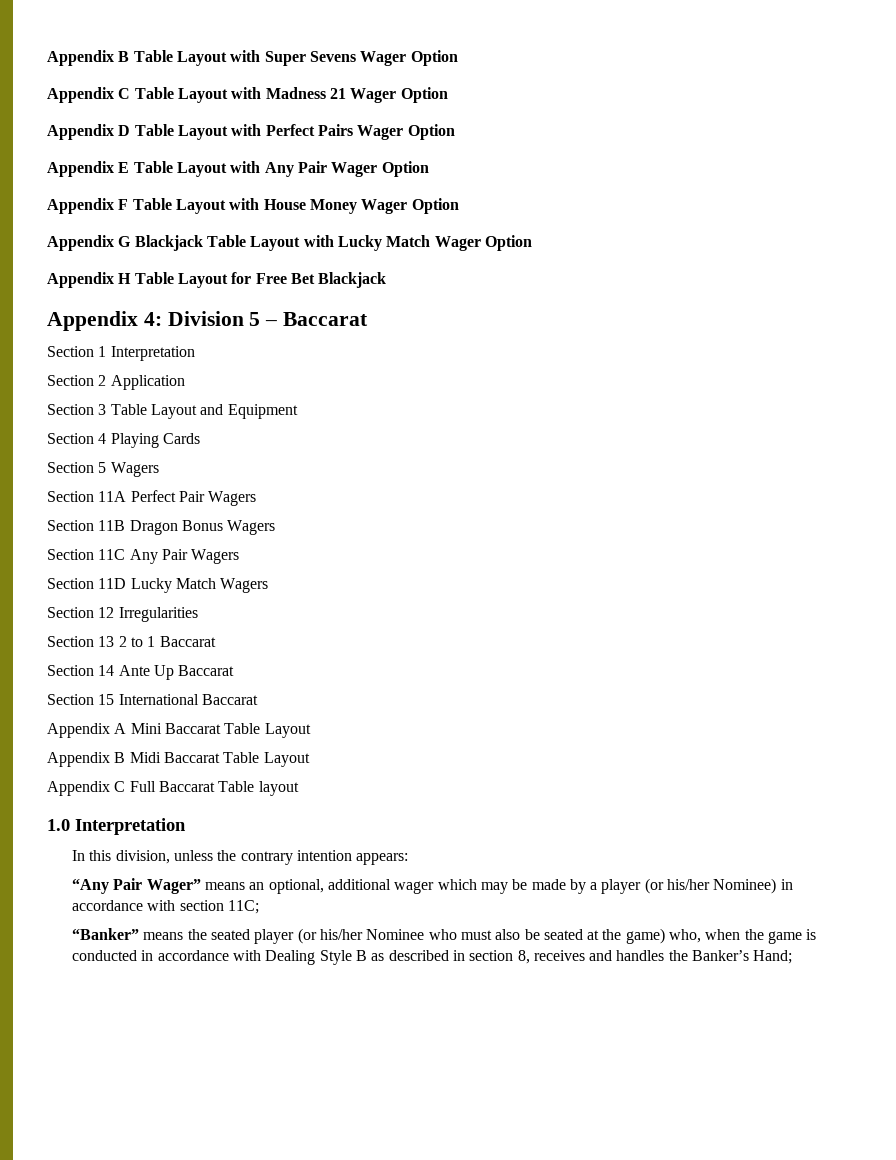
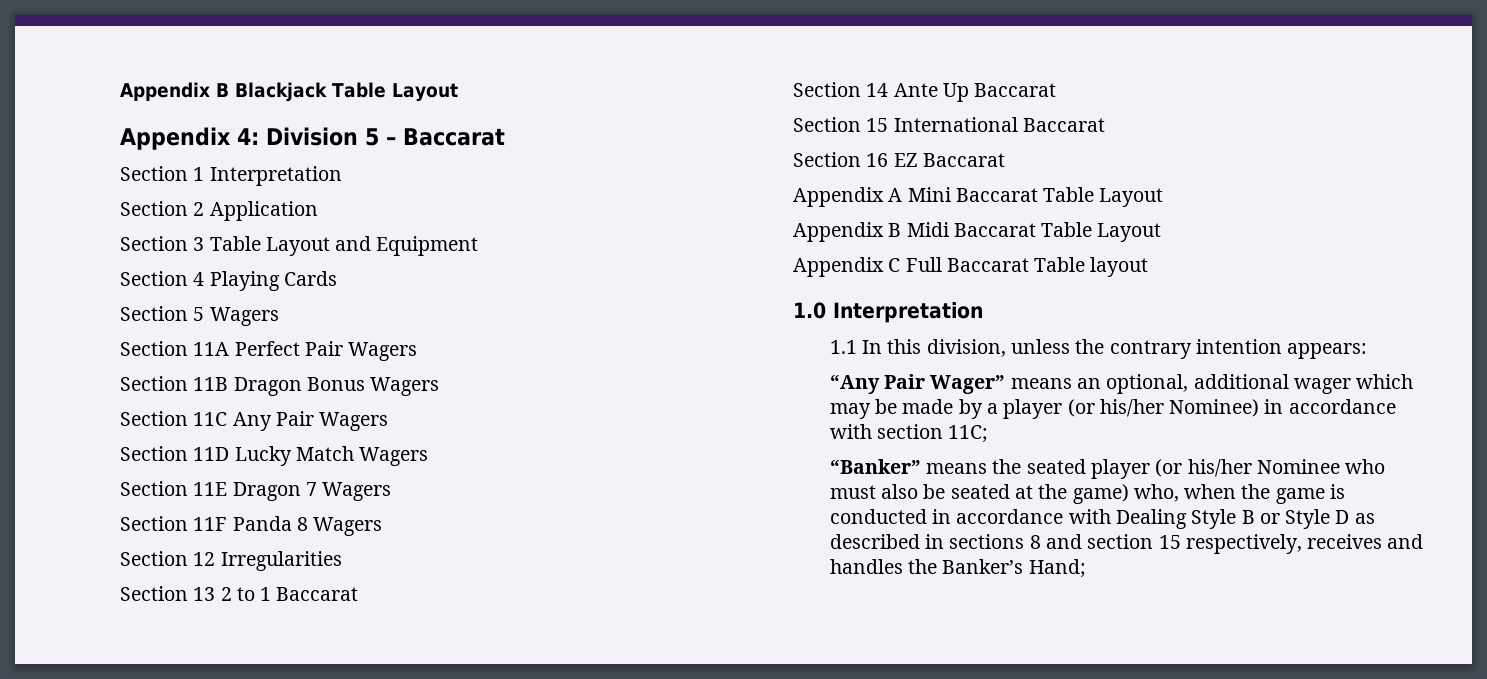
[47,50,458,66] [47,87,448,103] [47,124,455,140] [47,161,429,177] [47,198,459,214] [47,235,532,251] [47,272,387,288] Appendix B Table Layout with Super Sevens Wager Option // Appendix C Table Layout with Madness 21 Wager Option // Appendix D Table Layout with Perfect Pairs Wager Option // Appendix E Table Layout with Any Pair Wager Option // Appendix F Table Layout with House Money Wager Option // Appendix G Blackjack Table Layout with Lucky Match Wager Option // Appendix H Table Layout for Free Bet Blackjack -> [120,82,458,102] Appendix B Blackjack Table Layout
(269, 585) none -> [120,481,392,501] [120,516,383,536] // Section 11E Dragon 7 Wagers // Section 11F Panda 8 Wagers
(258, 699) none -> [793,152,1005,167] // Section 16 EZ Baccarat
(186, 826) none -> [829,340,857,354] 1.1
[371,950,530,964] as described in section 8, -> [1259,509,1375,529] [829,534,1302,554] or Style D as described in sections 8 and section 15 respectively,

